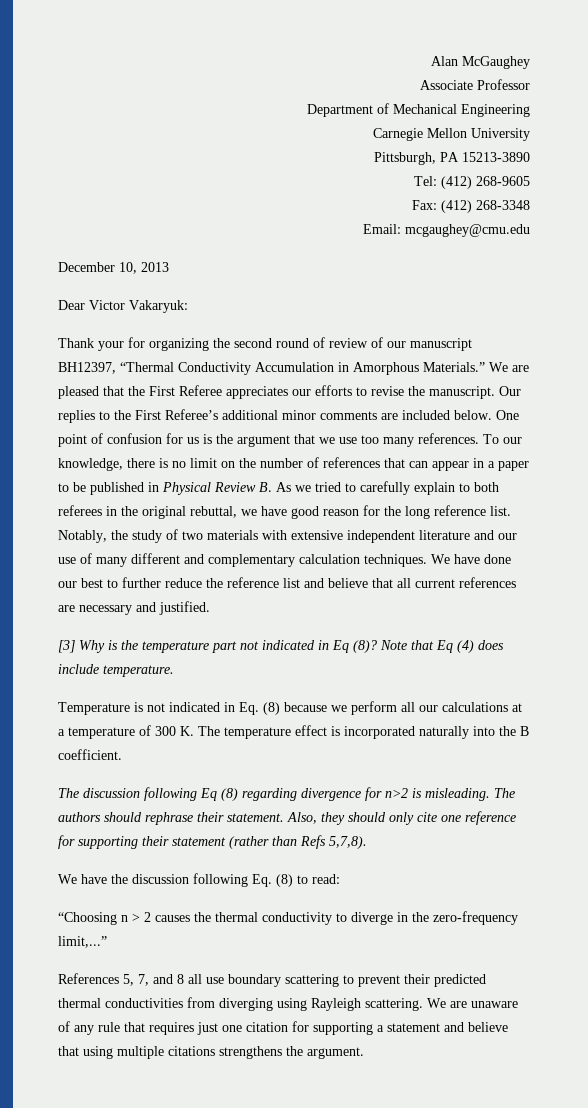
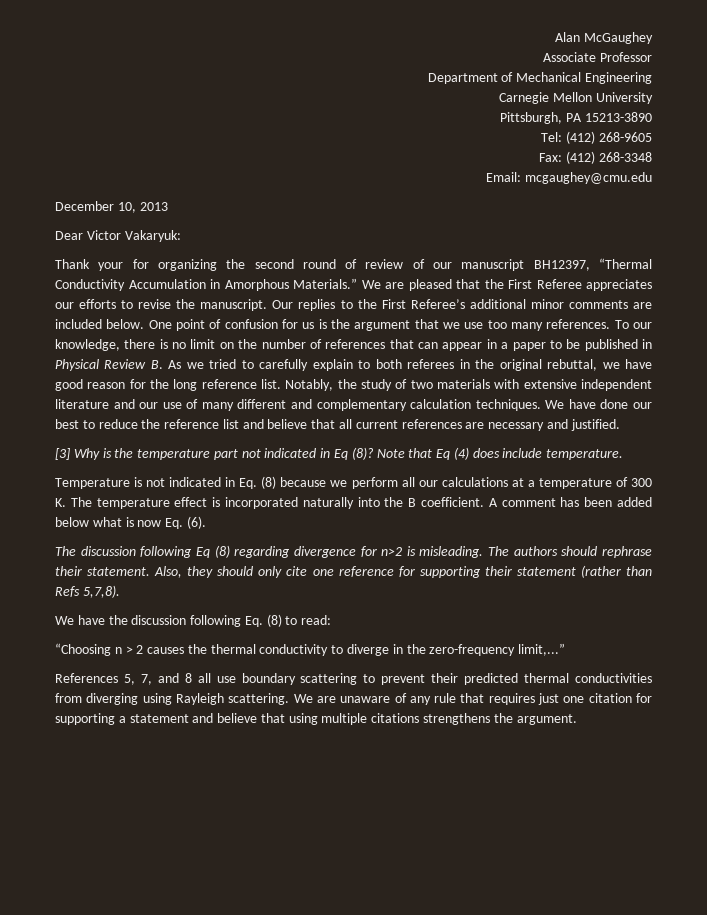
[122,577,161,588] further -> (95, 424) none
(122, 754) none -> [488,497,652,507] [55,516,206,529] A comment has been added below what is now Eq. (6).

